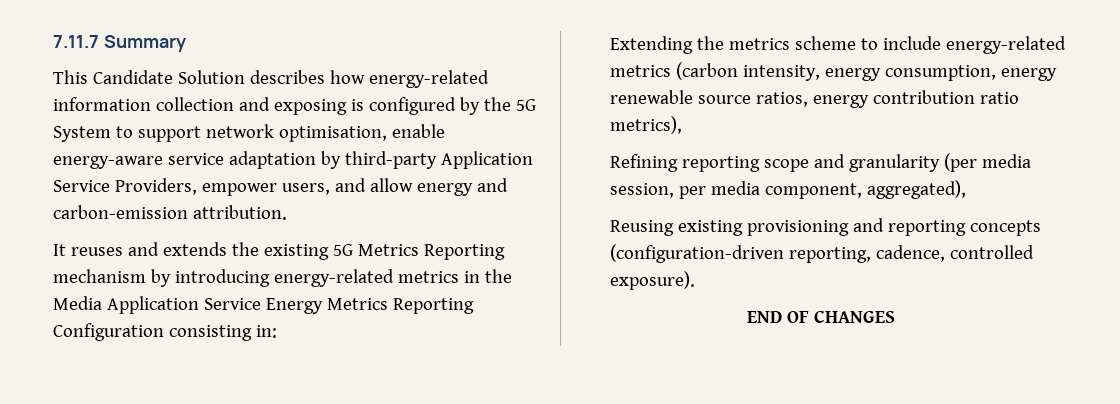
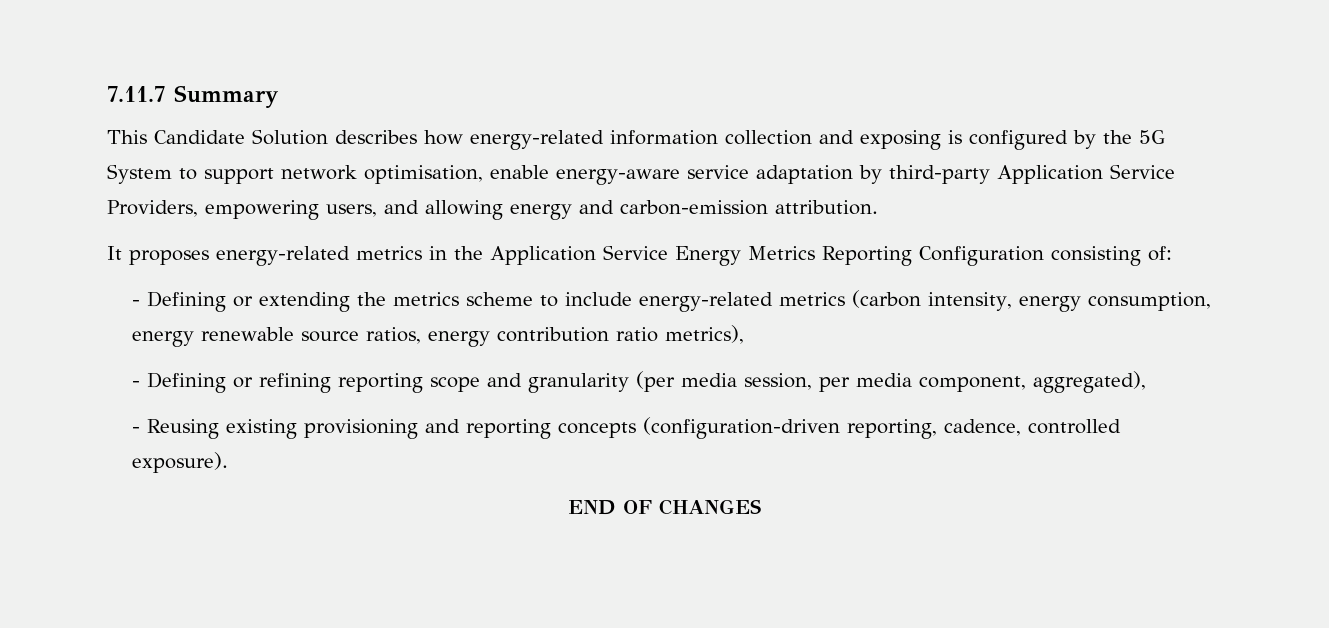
[201,183,277,196] empower -> [205,200,319,220] empowering
[369,178,413,192] allow -> [425,200,503,220] allowing
[70,242,505,260] [53,269,270,287] reuses and extends the existing 5G Metrics Reporting mechanism by introducing -> [129,250,209,265] proposes
[53,296,102,310] Media -> (483, 253) none
[255,325,277,338] [610,36,694,54] in: // Extending -> [1148,246,1172,261] [132,291,351,312] of: // - Defining or extending
[610,154,679,172] Refining -> [132,372,332,393] - Defining or refining
(967, 189) none -> [132,427,141,433] -

